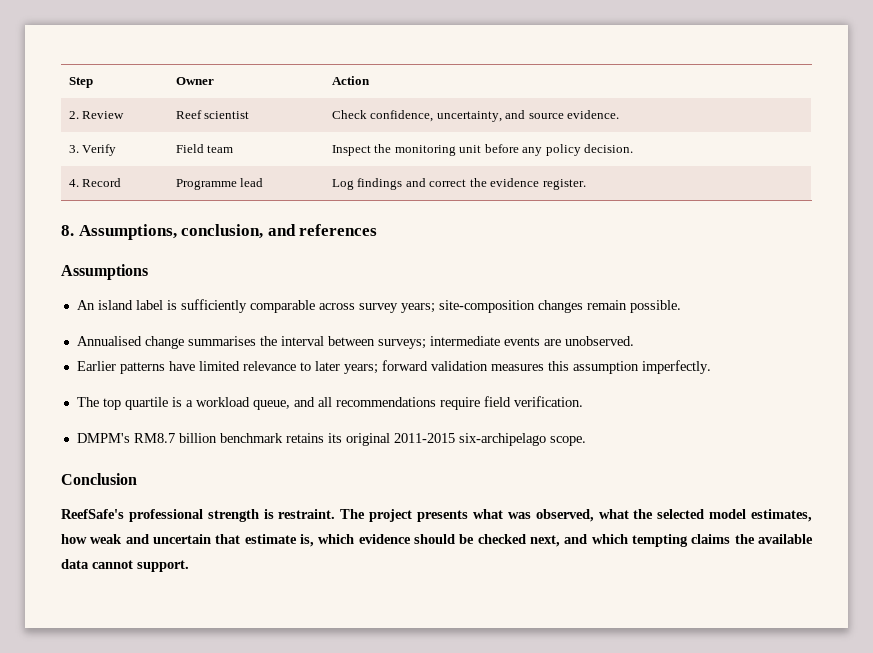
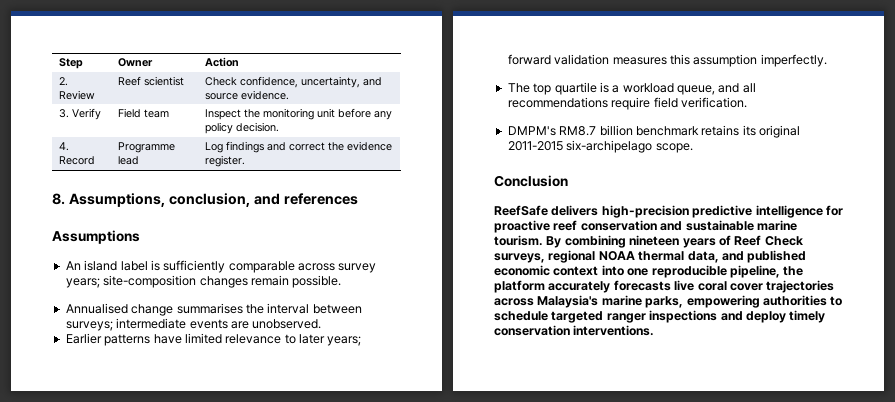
[61,509,813,522] [61,534,814,547] [61,559,189,572] ReefSafe's professional strength is restraint. The project presents what was observed, what the selected model estimates, how weak and uncertain that estimate is, which evidence should be checked next, and which tempting claims the available data cannot support. -> [494,205,843,218] [494,220,797,233] [494,235,803,248] [494,250,807,263] [494,265,804,278] [494,280,835,293] [494,295,843,308] [494,310,826,323] [494,325,655,336] ReefSafe delivers high-precision predictive intelligence for proactive reef conservation and sustainable marine tourism. By combining nineteen years of Reef Check surveys, regional NOAA thermal data, and published economic context into one reproducible pipeline, the platform accurately forecasts live coral cover trajectories across Malaysia's marine parks, empowering authorities to schedule targeted ranger inspections and deploy timely conservation interventions.

